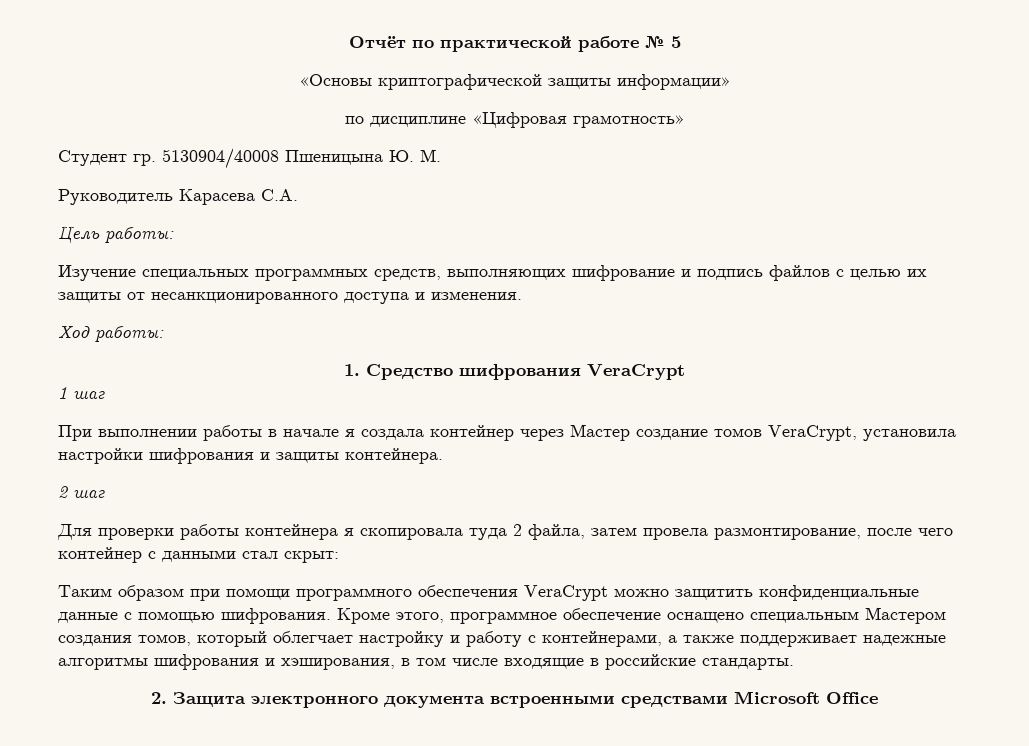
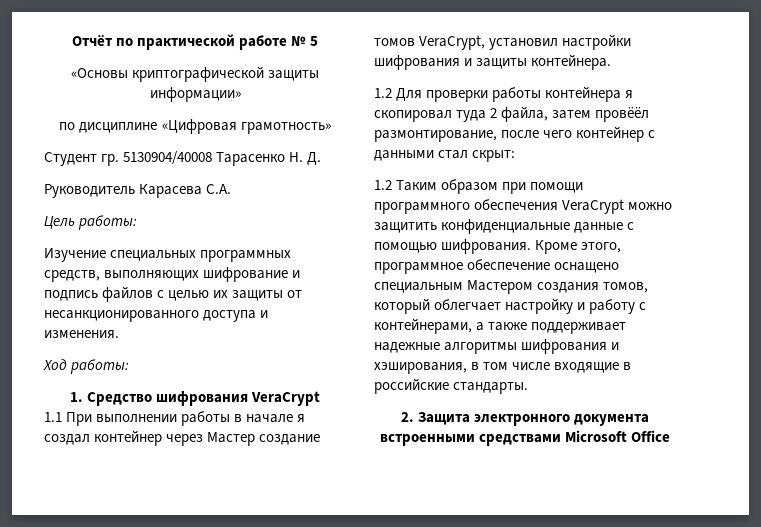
[285,149,441,165] Пшеницына Ю. М. -> [216,152,322,166] Тарасенко Н. Д.
[58,387,105,399] 1 шаг // -> [44,412,62,422] 1.1
[361,429,424,440] создала -> [44,434,90,445] создал
[863,429,956,441] установила -> [489,38,559,50] установил
[58,486,105,498] 2 шаг // -> [374,88,392,98] 1.2
[360,528,463,540] скопировала -> [374,110,452,122] скопировал
[643,528,708,540] провела -> [595,107,650,122] провёёл
(339, 557) none -> [374,180,392,190] 1.2

